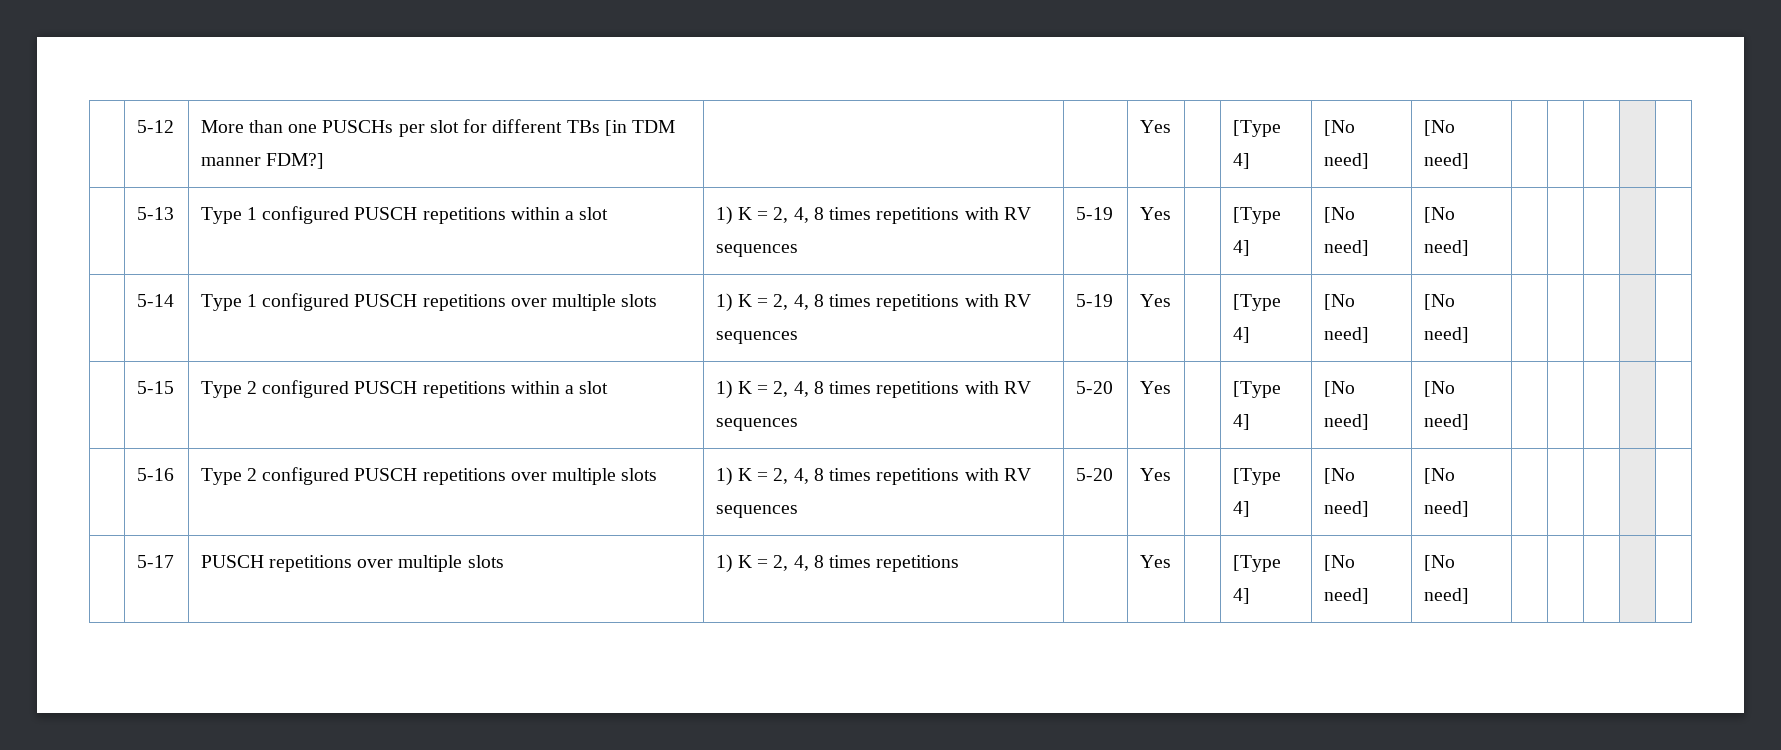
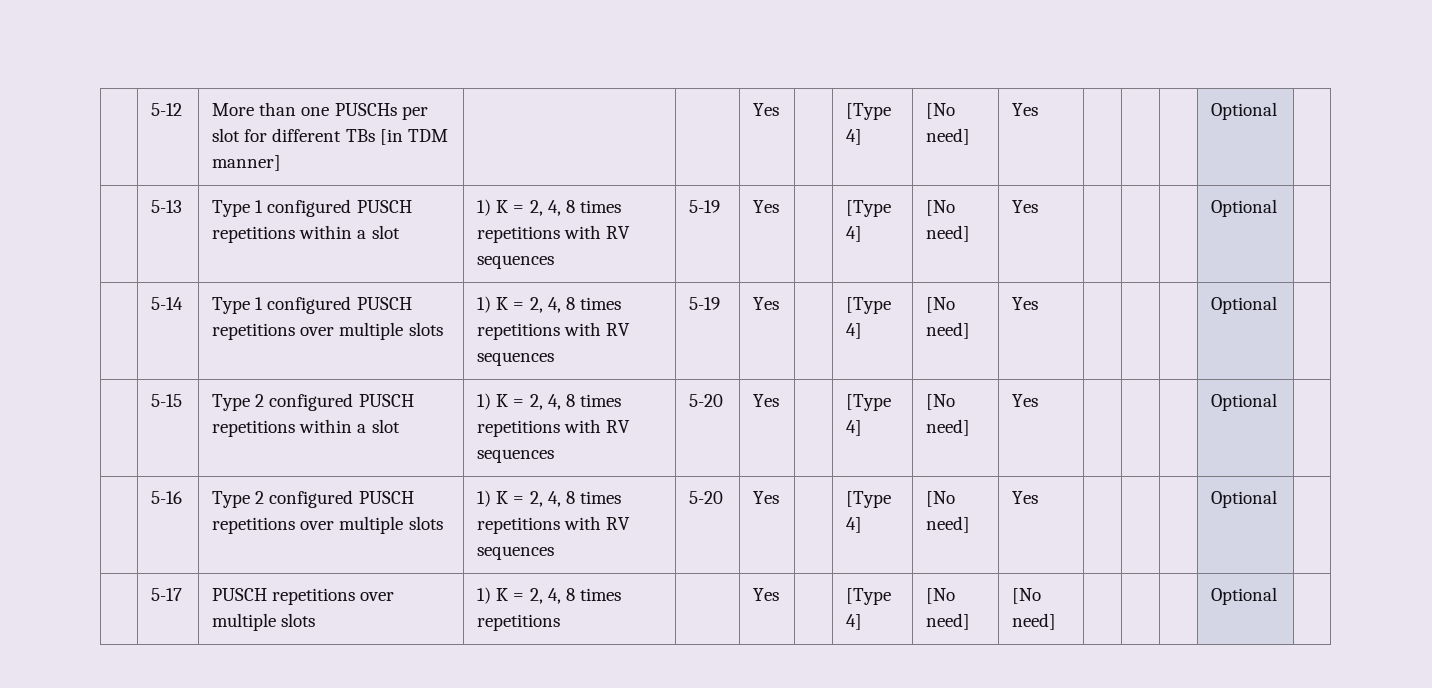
[200,153,324,169] [1139,120,1171,133] [1232,120,1281,137] [1232,153,1250,169] [1323,120,1355,136] [1323,153,1369,169] [1423,120,1455,136] [1423,153,1469,169] manner FDM?] | | | Yes | | [Type 4] | [No need] | [No need] | | | | -> [212,155,282,171] [753,103,780,116] [846,103,892,120] [846,129,863,145] [926,103,956,119] [926,128,971,145] [1012,103,1039,116] [1211,102,1278,120] manner] | | | Yes | | [Type 4] | [No need] | Yes | | | | Optional
[1423,207,1455,223] [1423,240,1469,256] [No need] | | | | -> [1012,200,1039,213] [1211,199,1278,217] Yes | | | | Optional
[1423,294,1455,310] [1423,327,1469,343] [No need] | | | | -> [1012,297,1039,310] [1211,296,1278,314] Yes | | | | Optional
[1423,381,1455,397] [1423,414,1469,430] [No need] | | | | -> [1012,394,1039,407] [1211,393,1278,411] Yes | | | | Optional
[1423,468,1455,484] [1423,501,1469,517] [No need] | | | | -> [1012,491,1039,504] [1211,490,1278,508] Yes | | | | Optional
(1469, 596) none -> [1211,587,1278,605] Optional

